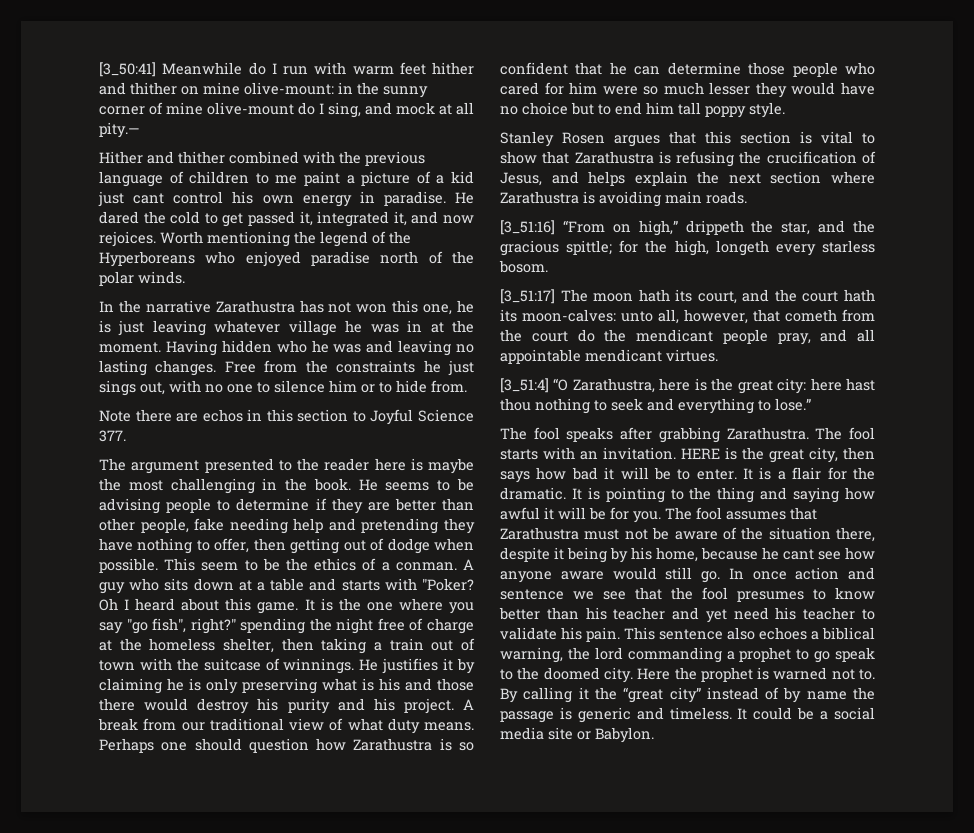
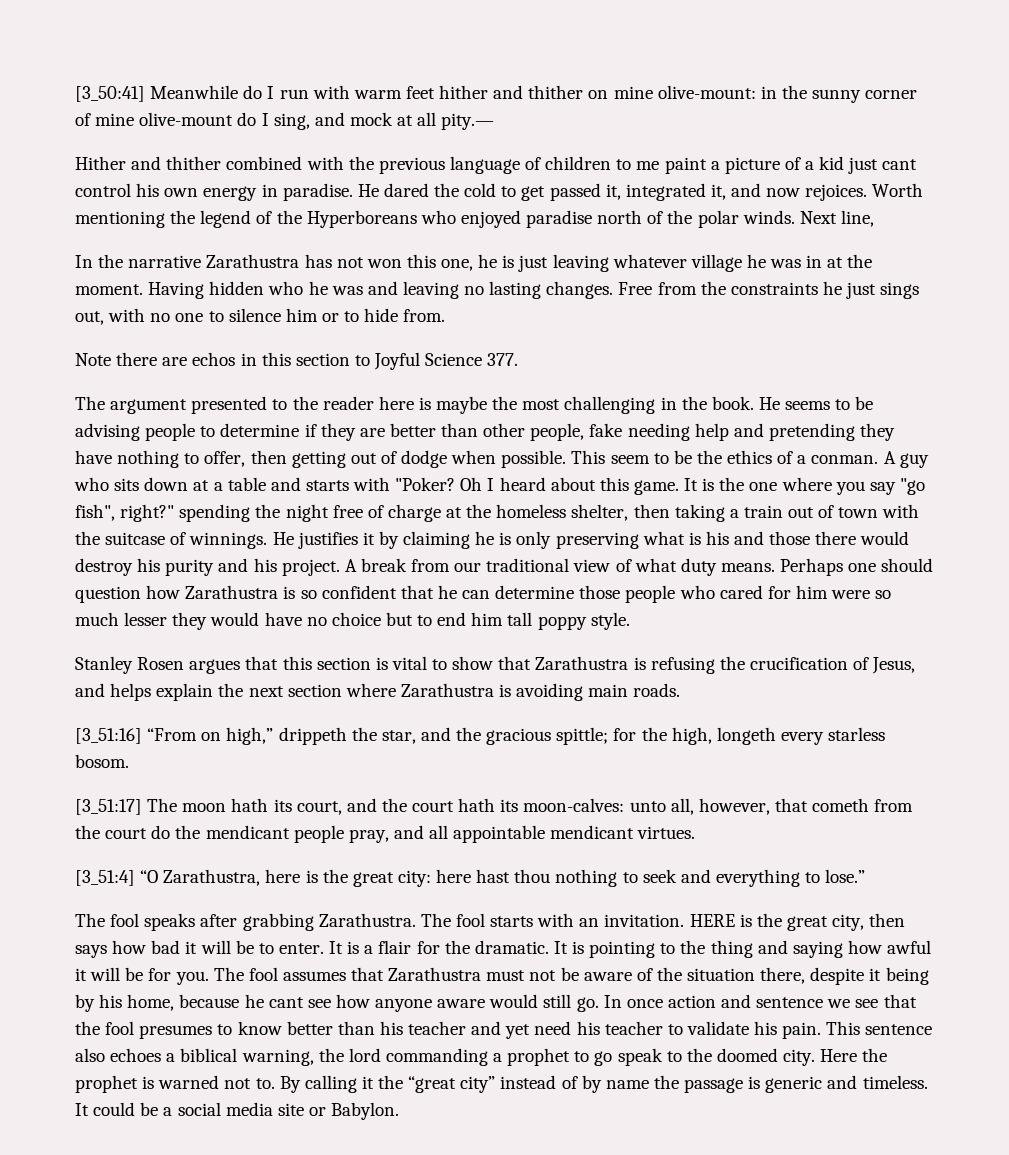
(185, 277) none -> [799,210,874,227] Next line,

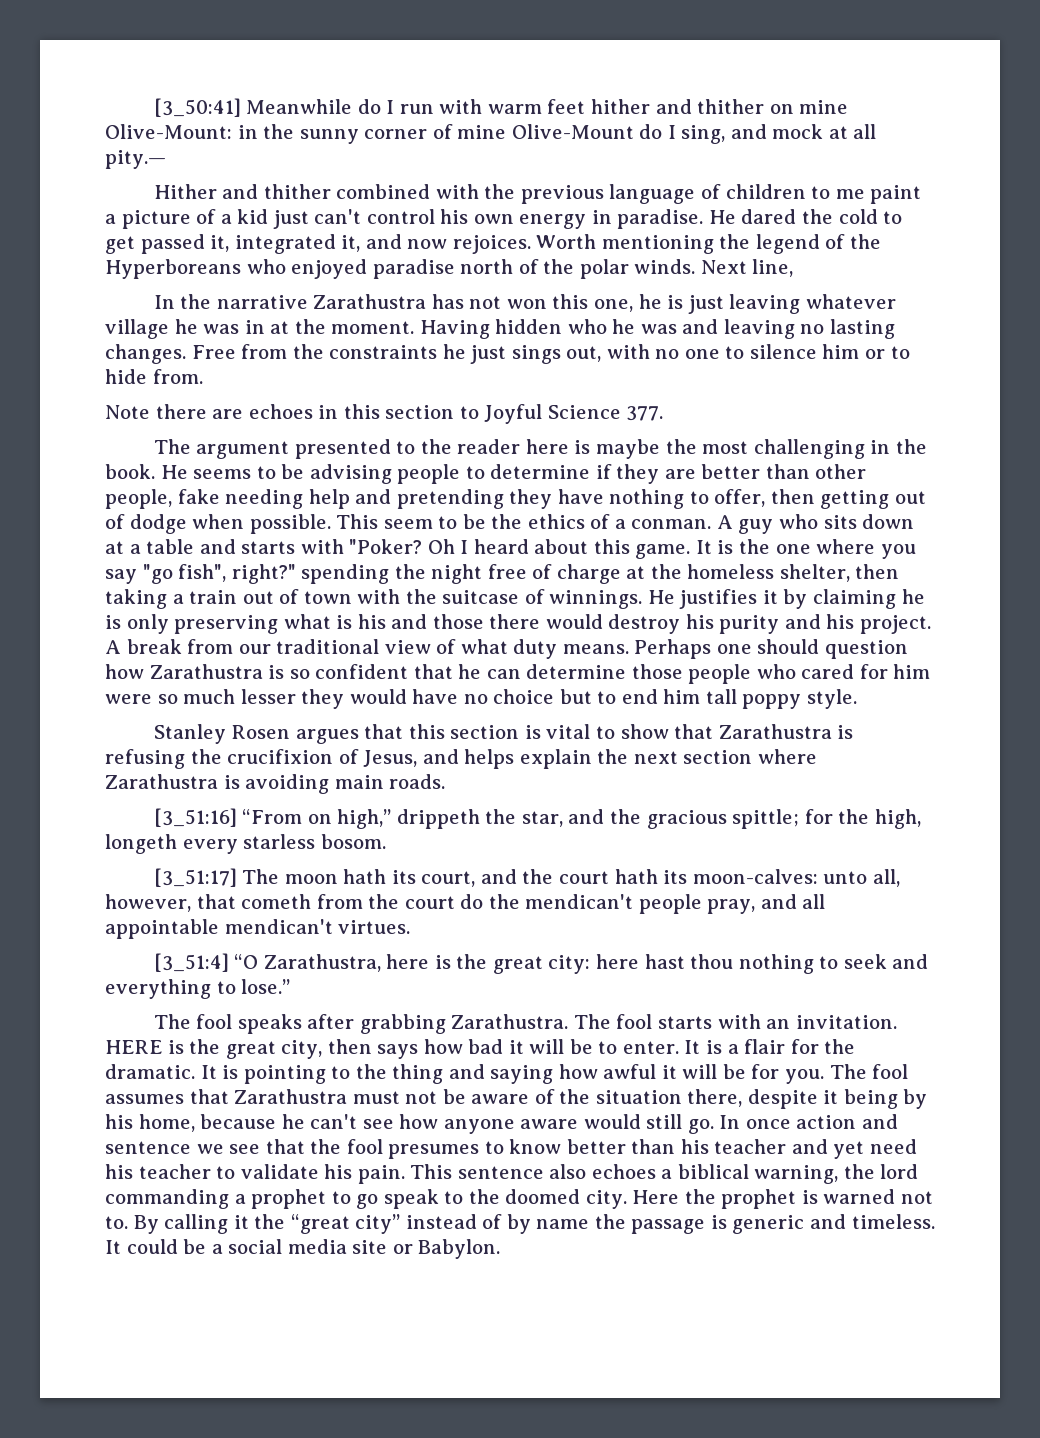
[657,85,756,99] olive-mount: -> [105,124,232,139] Olive-Mount:
[139,112,234,126] olive-mount -> [511,124,634,139] Olive-Mount
[882,159,918,170] cant -> [314,209,362,224] can't
[192,352,236,366] echos -> [248,404,313,419] echoes
[749,657,848,670] crucification -> [227,749,334,764] crucifixion
[205,825,290,839] mendicant -> [525,894,634,909] mendican't
[550,825,635,839] mendicant -> [224,919,333,934] mendican't
[268,997,304,1008] cant -> [310,1114,358,1129] can't

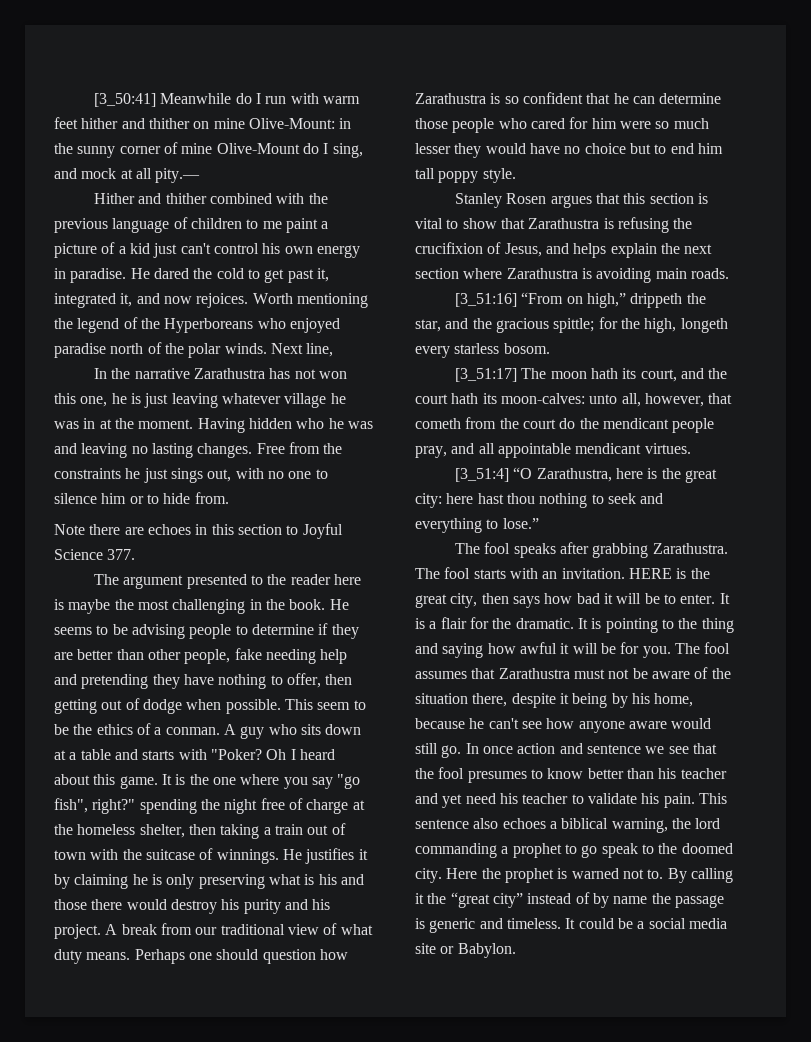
[140,234,205,254] passed -> [287,269,314,283] past
[525,894,634,909] mendican't -> [602,418,669,429] mendicant
[224,919,333,934] mendican't -> [575,443,642,454] mendicant

